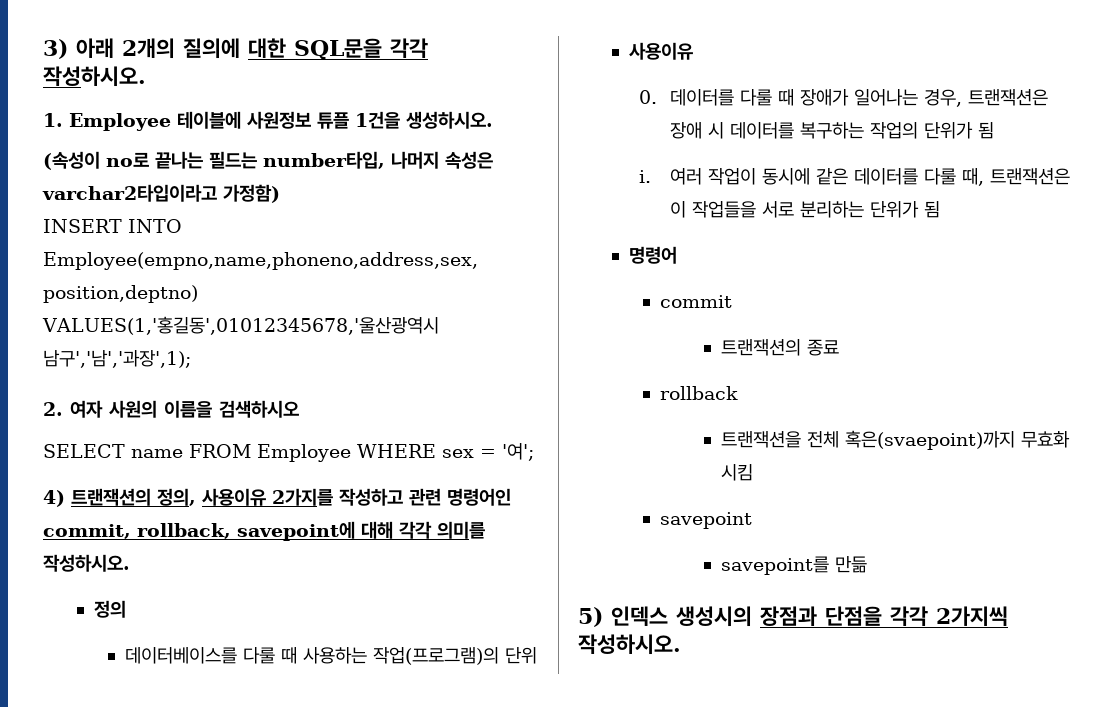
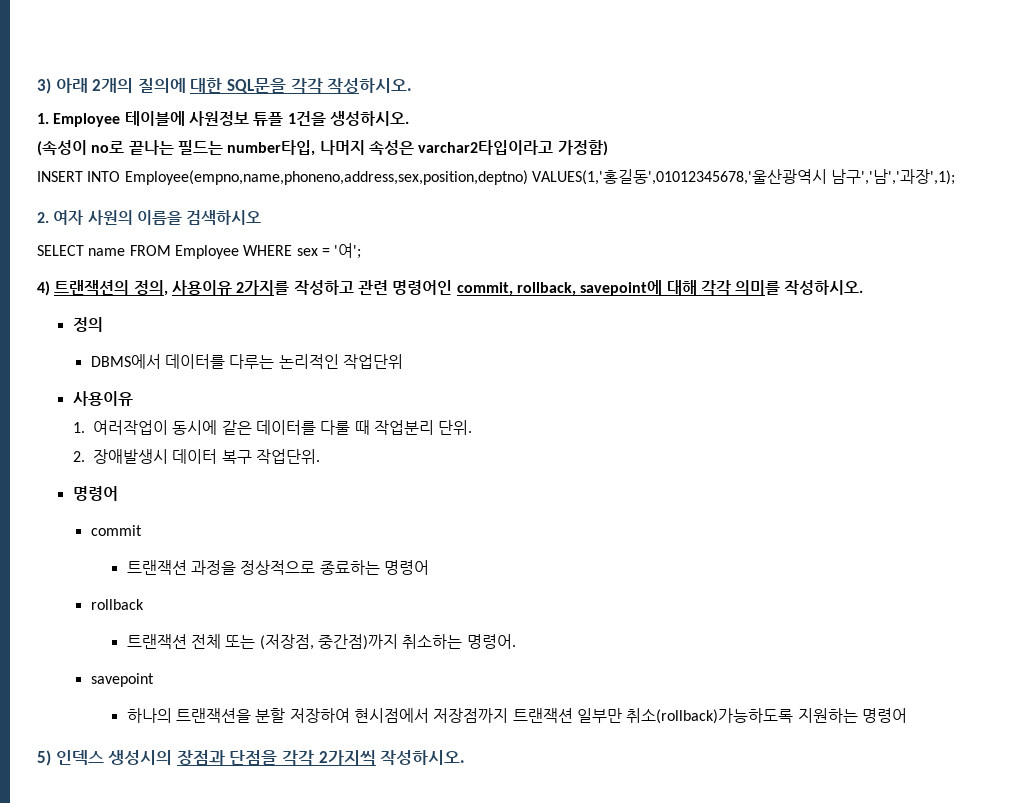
[124,647,537,665] [629,42,694,60] [639,89,1048,107] [669,122,994,139] [639,168,1070,186] [669,201,940,218] [629,246,678,264] [659,295,732,308] [721,339,840,356] [659,386,738,400] [721,430,1071,450] [721,464,754,481] [659,512,752,529] [721,556,868,575] 데이터베이스를 다룰 때 사용하는 작업(프로그램)의 단위 // 사용이유 // 0. 데이터를 다룰 때 장애가 일어나는 경우, 트랜잭션은 장애 시 데이터를 복구하는 작업의 단위가 됨 // i. 여러 작업이 동시에 같은 데이터를 다룰 때, 트랜잭션은 이 작업들을 서로 분리하는 단위가 됨 // 명령어 // commit // 트랜잭션의 종료 // rollback // 트랜잭션을 전체 혹은(svaepoint)까지 무효화 시킴 // savepoint // savepoint를 만듦 -> [90,354,403,369] [72,391,133,406] [73,420,473,435] [73,449,321,464] [72,486,118,501] [90,525,142,536] [126,560,430,575] [90,599,144,610] [126,634,516,650] [90,673,154,687] [126,708,907,724] DBMS에서 데이터를 다루는 논리적인 작업단위 // 사용이유 // 1. 여러작업이 동시에 같은 데이터를 다룰 때 작업분리 단위. // 2. 장애발생시 데이터 복구 작업단위. // 명령어 // commit // 트랜잭션 과정을 정상적으로 종료하는 명령어 // rollback // 트랜잭션 전체 또는 (저장점, 중간점)까지 취소하는 명령어. // savepoint // 하나의 트랜잭션을 분할 저장하여 현시점에서 저장점까지 트랜잭션 일부만 취소(rollback)가능하도록 지원하는 명령어

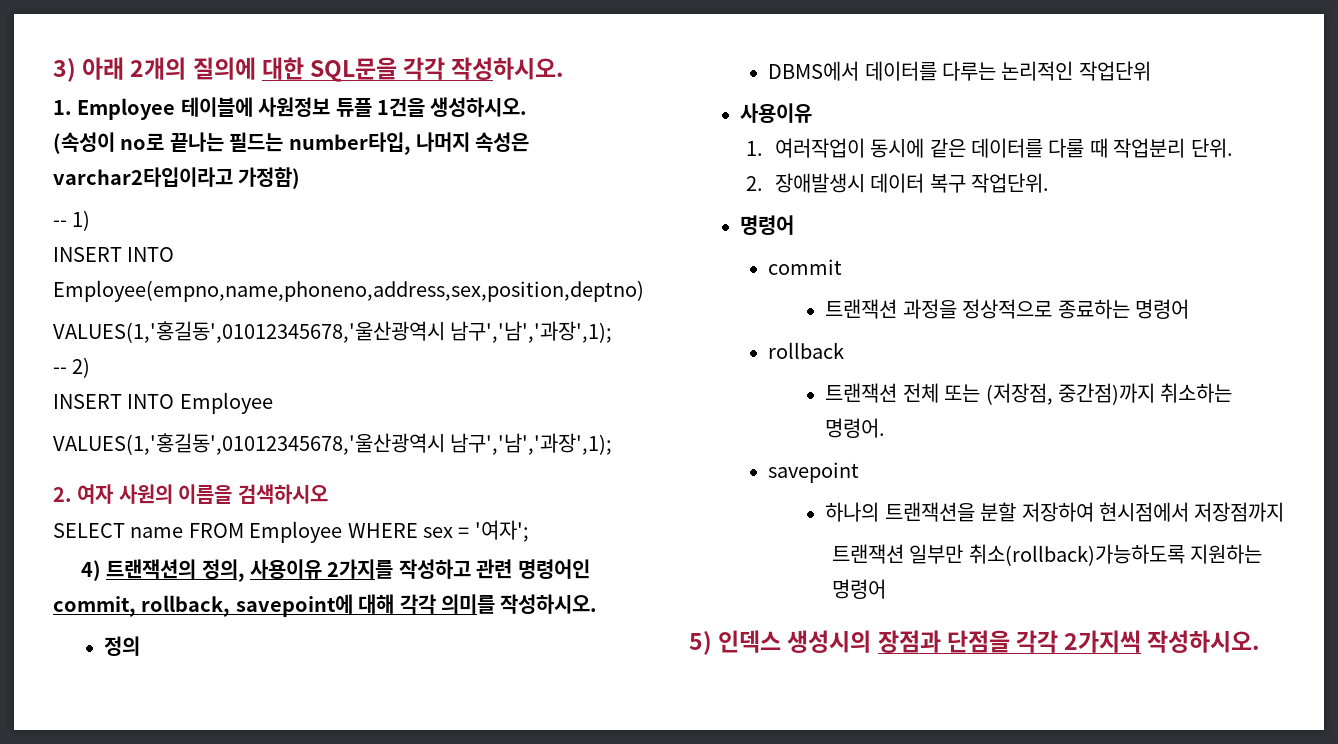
(608, 148) none -> [53,210,91,231] // -- 1)
(528, 177) none -> [53,321,613,343] [53,357,91,378] [53,392,273,414] // VALUES(1,'홍길동',01012345678,'울산광역시 남구','남','과장',1); // -- 2) // INSERT INTO Employee //
[334,243,362,259] '여'; -> [474,520,529,542] '여자';
(509, 715) none -> (1285, 512) //

